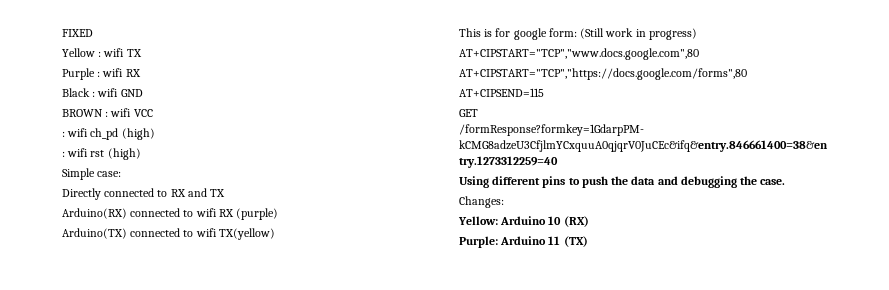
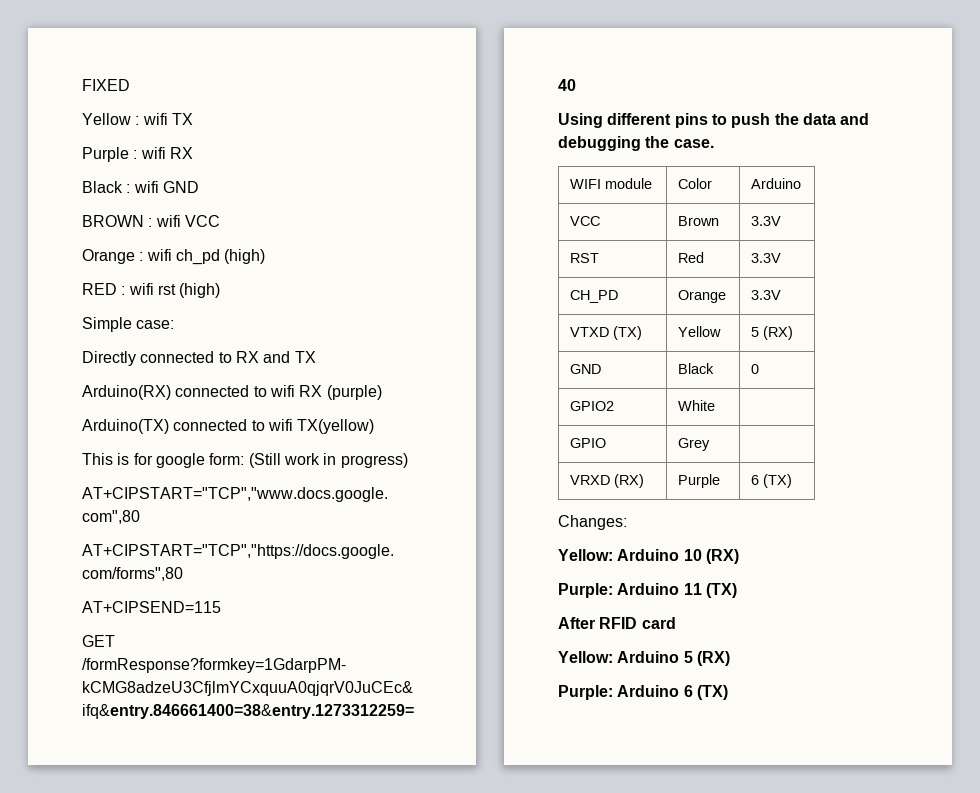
(153, 113) none -> [82,249,135,264] Orange
(155, 134) none -> [82,283,117,295] RED
(786, 182) none -> [570,178,653,189] [678,178,713,189] [751,178,802,189] [570,216,601,226] [678,216,720,226] [751,216,782,226] [570,253,600,263] [678,252,705,263] [751,253,782,263] [570,290,619,303] [678,290,727,303] [751,290,782,300] [570,326,643,340] [678,326,722,337] [751,326,794,340] [570,364,602,374] [678,363,715,374] [751,364,760,374] [570,401,615,411] [678,400,716,411] [570,438,607,448] [678,438,711,451] [570,474,645,488] [678,474,721,488] [751,474,793,488] // WIFI module | Color | Arduino // VCC | Brown | 3.3V // RST | Red | 3.3V // CH_PD | Orange | 3.3V // VTXD (TX) | Yellow | 5 (RX) // GND | Black | 0 // GPIO2 | White | // GPIO | Grey | // VRXD (RX) | Purple | 6 (TX)
(588, 241) none -> [558,617,676,629] [558,651,730,666] [558,685,728,700] // After RFID card // Yellow: Arduino 5 (RX) // Purple: Arduino 6 (TX)

